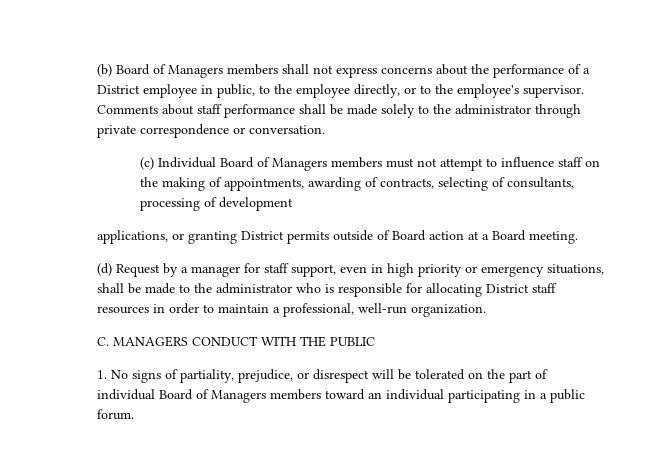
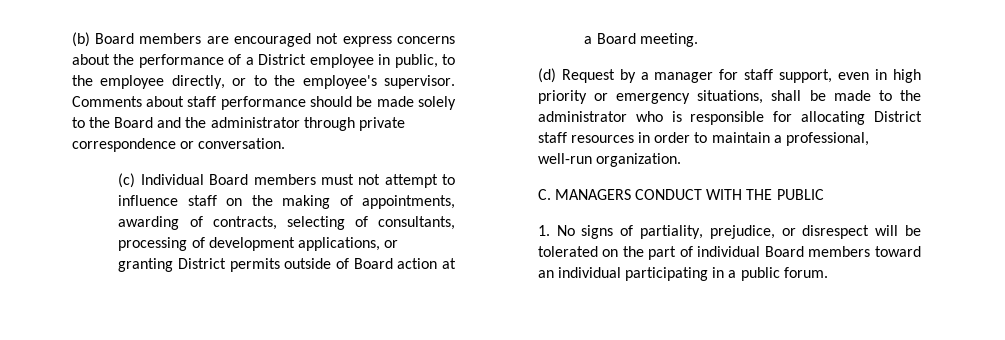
[152,64,309,78] of Managers members shall -> [139,33,312,47] members are encouraged
[298,104,326,114] shall -> [310,96,353,107] should
(451, 109) none -> [114,117,207,128] Board and the
[257,157,328,171] of Managers -> (249, 179) none
(294, 204) // -> (295, 244) none
[195,389,266,403] of Managers -> (804, 251) none

